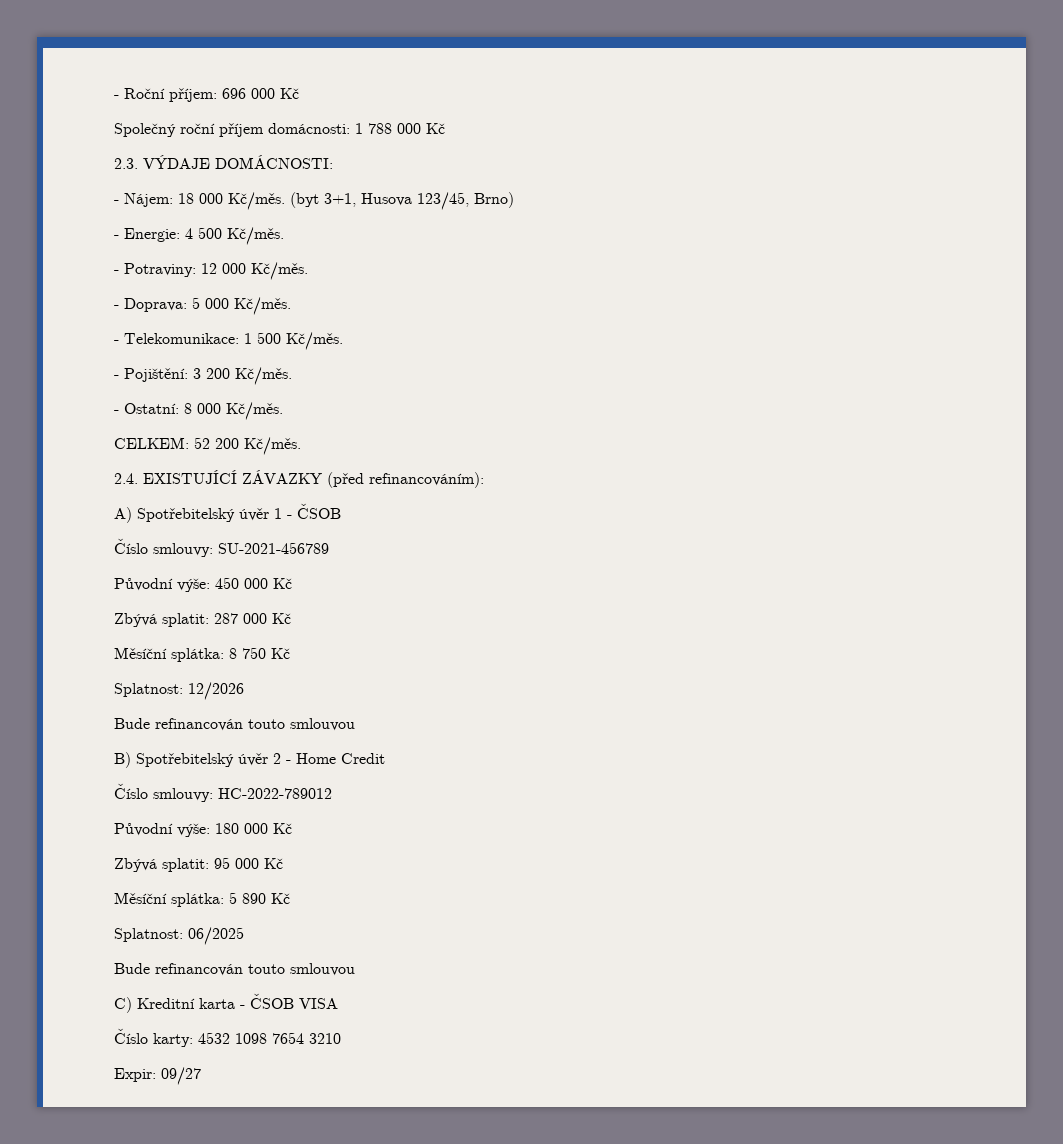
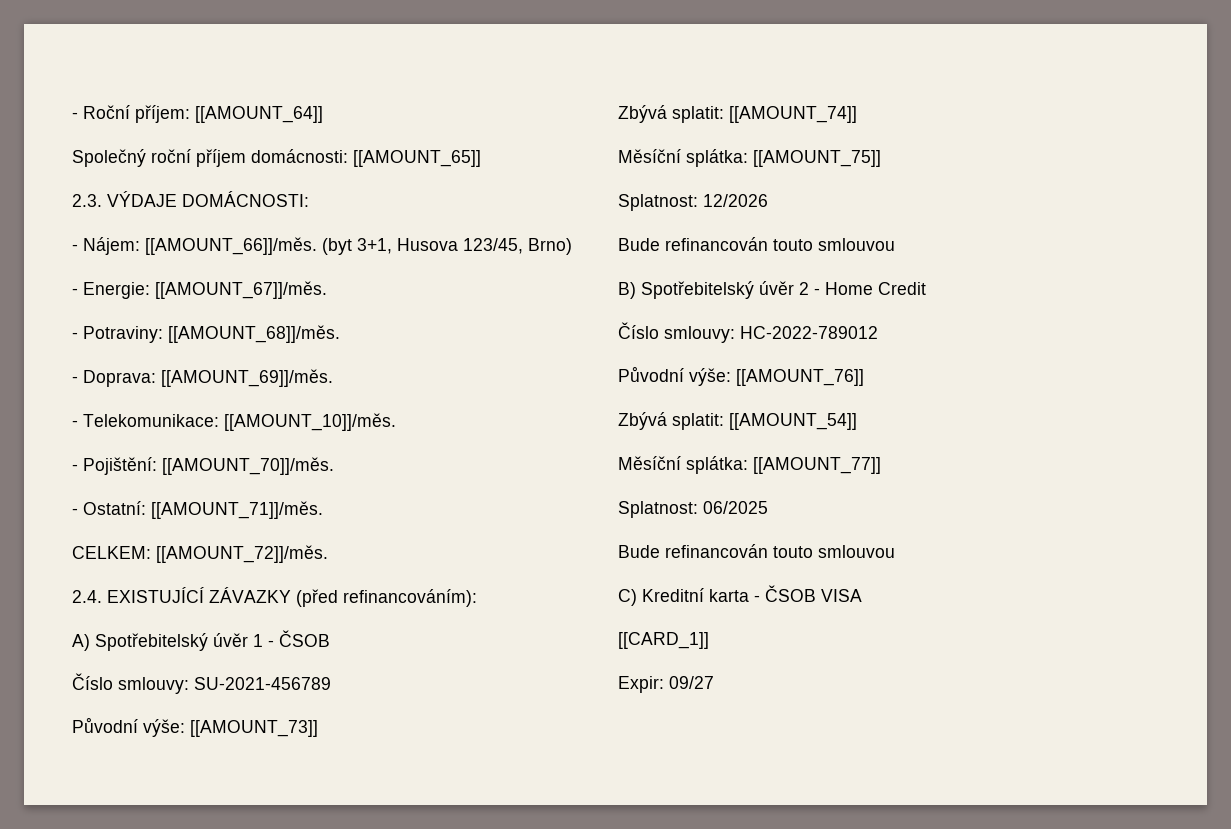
[222,88,299,99] 696 000 Kč -> [195,106,323,123] [[AMOUNT_64]]
[355,123,445,134] 1 788 000 Kč -> [353,150,481,167] [[AMOUNT_65]]
[178,192,285,210] 18 000 Kč/měs. -> [145,237,317,255] [[AMOUNT_66]]/měs.
[185,227,284,245] 4 500 Kč/měs. -> [155,281,327,299] [[AMOUNT_67]]/měs.
[201,262,308,280] 12 000 Kč/měs. -> [168,325,340,343] [[AMOUNT_68]]/měs.
[192,297,291,315] 5 000 Kč/měs. -> [161,369,333,387] [[AMOUNT_69]]/měs.
[244,332,343,350] 1 500 Kč/měs. -> [224,413,396,431] [[AMOUNT_10]]/měs.
[193,367,292,385] 3 200 Kč/měs. -> [162,457,334,475] [[AMOUNT_70]]/měs.
[184,402,283,420] [114,437,301,455] 8 000 Kč/měs. // CELKEM: 52 200 Kč/měs. -> [151,501,323,519] [72,545,328,563] [[AMOUNT_71]]/měs. // CELKEM: [[AMOUNT_72]]/měs.
[215,577,292,589] [114,613,291,627] [114,647,290,662] 450 000 Kč // Zbývá splatit: 287 000 Kč // Měsíční splátka: 8 750 Kč -> [190,720,318,737] [618,105,857,123] [618,149,881,167] [[AMOUNT_73]] // Zbývá splatit: [[AMOUNT_74]] // Měsíční splátka: [[AMOUNT_75]]
[215,823,292,834] [114,857,283,872] [114,892,290,907] 180 000 Kč // Zbývá splatit: 95 000 Kč // Měsíční splátka: 5 890 Kč -> [736,369,864,386] [618,412,857,430] [618,456,881,474] [[AMOUNT_76]] // Zbývá splatit: [[AMOUNT_54]] // Měsíční splátka: [[AMOUNT_77]]
[114,1028,341,1047] Číslo karty: 4532 1098 7654 3210 -> [618,632,709,649] [[CARD_1]]

